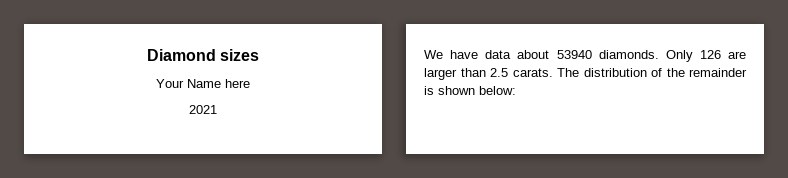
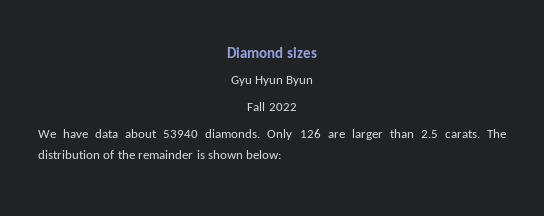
[156,79,250,88] [189,105,217,114] Your Name here // 2021 -> [230,76,314,86] [247,102,297,111] Gyu Hyun Byun // Fall 2022

